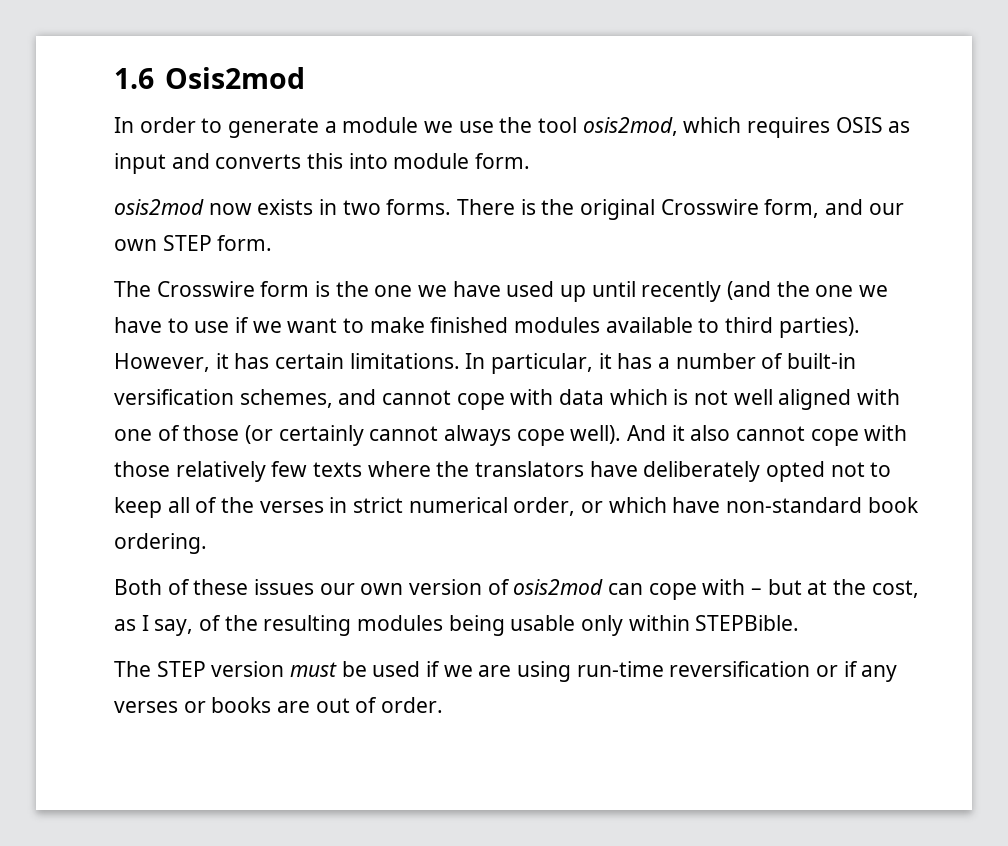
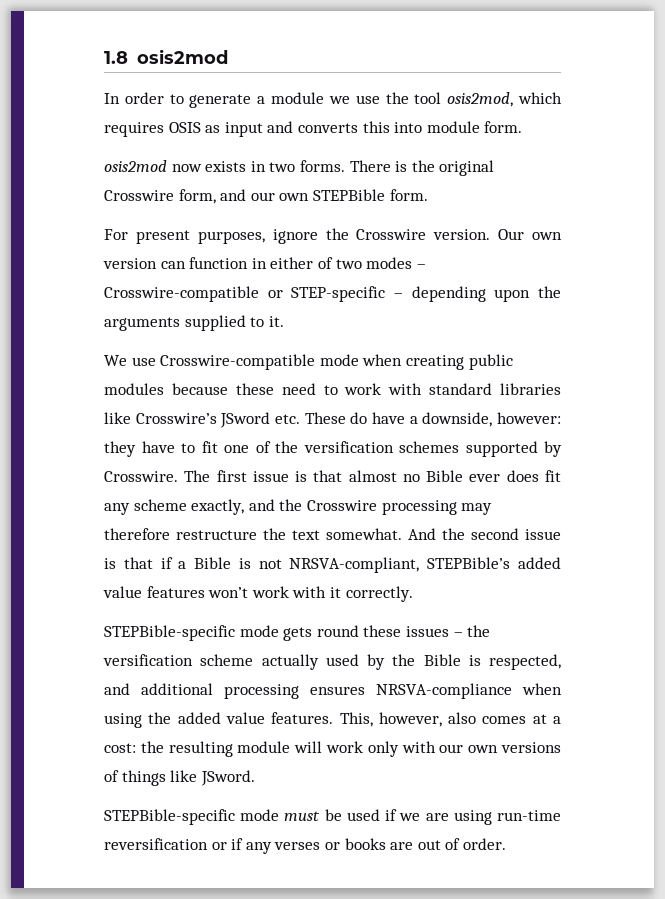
[114,67,305,89] 1.6 Osis2mod -> [104,49,229,64] 1.8 osis2mod
[162,235,273,251] [114,281,889,302] [114,317,860,338] [114,353,857,374] [114,389,901,410] [114,425,908,446] [114,461,892,482] [114,497,919,518] [114,533,207,554] [114,579,919,600] [114,615,800,636] [114,661,285,677] STEP form. // The Crosswire form is the one we have used up until recently (and the one we have to use if we want to make finished modules available to third parties). However, it has certain limitations. In particular, it has a number of built-in versification schemes, and cannot cope with data which is not well aligned with one of those (or certainly cannot always cope well). And it also cannot cope with those relatively few texts where the translators have deliberately opted not to keep all of the verses in strict numerical order, or which have non-standard book ordering. // Both of these issues our own version of osis2mod can cope with – but at the cost, as I say, of the resulting modules being usable only within STEPBible. // The STEP version -> [312,189,428,201] [104,228,562,244] [103,257,426,269] [104,286,561,302] [104,315,284,331] [104,354,513,370] [104,383,561,395] [104,412,561,428] [104,441,562,457] [104,470,561,482] [104,499,493,515] [104,528,561,540] [104,557,561,573] [103,586,413,602] [104,625,491,641] [103,654,561,670] [104,683,562,699] [104,712,561,728] [104,741,561,757] [104,770,255,786] [104,809,280,825] STEPBible form. // For present purposes, ignore the Crosswire version. Our own version can function in either of two modes – Crosswire-compatible or STEP-specific – depending upon the arguments supplied to it. // We use Crosswire-compatible mode when creating public modules because these need to work with standard libraries like Crosswire’s JSword etc. These do have a downside, however: they have to fit one of the versification schemes supported by Crosswire. The first issue is that almost no Bible ever does fit any scheme exactly, and the Crosswire processing may therefore restructure the text somewhat. And the second issue is that if a Bible is not NRSVA-compliant, STEPBible’s added value features won’t work with it correctly. // STEPBible-specific mode gets round these issues – the versification scheme actually used by the Bible is respected, and additional processing ensures NRSVA-compliance when using the added value features. This, however, also comes at a cost: the resulting module will work only with our own versions of things like JSword. // STEPBible-specific mode

